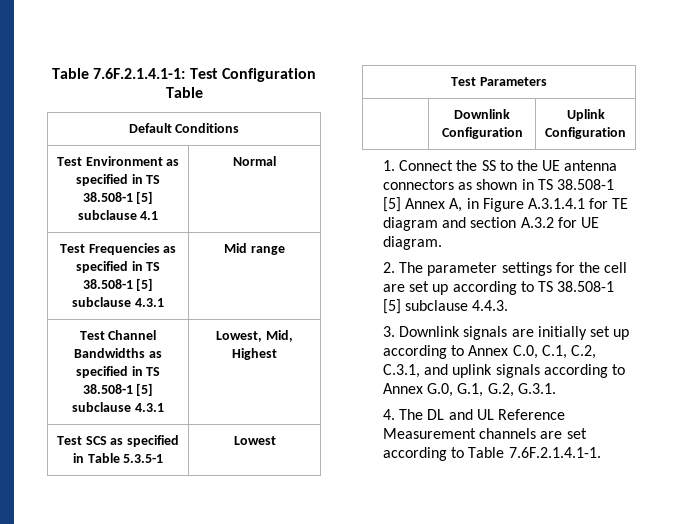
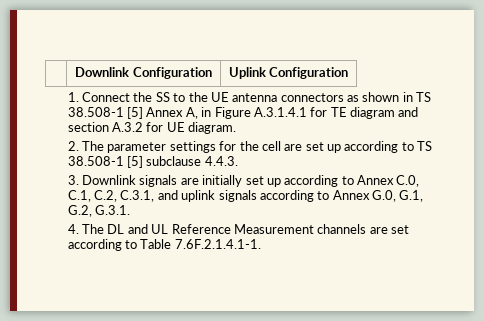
[52,68,316,82] [165,87,203,98] [128,123,240,133] [56,156,180,166] [75,174,161,186] [82,191,154,204] [77,210,159,220] [233,156,276,166] [59,243,177,255] [75,261,161,273] [82,278,154,291] [72,297,164,307] [224,243,285,255] [79,330,157,340] [74,348,162,358] [75,366,161,378] [82,383,154,396] [72,402,164,412] [216,330,293,342] [232,348,277,360] [56,435,180,447] [72,453,164,463] [233,436,276,445] [451,77,547,86] Table 7.6F.2.1.4.1-1: Test Configuration Table // Default Conditions // Test Environment as specified in TS 38.508-1 [5] subclause 4.1 | Normal // Test Frequencies as specified in TS 38.508-1 [5] subclause 4.3.1 | Mid range // Test Channel Bandwidths as specified in TS 38.508-1 [5] subclause 4.3.1 | Lowest, Mid, Highest // Test SCS as specified in Table 5.3.5-1 | Lowest // Test Parameters // -> (75, 72) none

